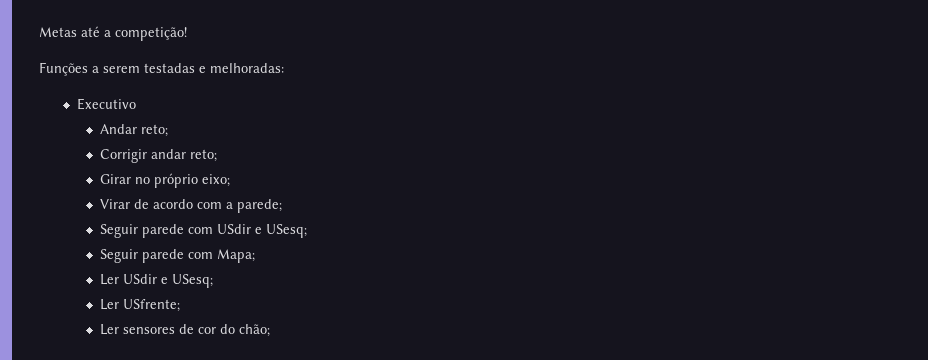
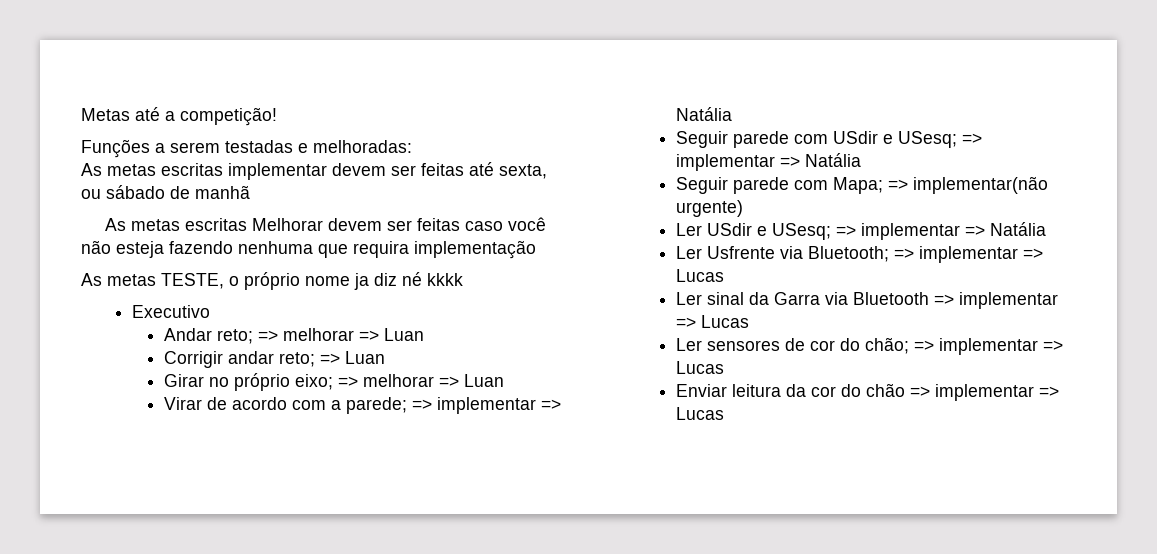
(284, 68) none -> [81,162,547,180] [81,185,250,199] [104,217,546,231] [81,240,536,259] [81,272,463,290] // As metas escritas implementar devem ser feitas até sexta, ou sábado de manhã // As metas escritas Melhorar devem ser feitas caso você não esteja fazendo nenhuma que requira implementação // As metas TESTE, o próprio nome ja diz né kkkk
(168, 130) none -> [257,328,424,341] => melhorar => Luan
(217, 155) none -> [319,351,385,364] => Luan
(230, 180) none -> [337,374,504,387] => melhorar => Luan
(282, 206) none -> [411,397,561,414] [675,107,732,121] => implementar => Natália
(307, 231) none -> [961,133,982,144] [675,153,861,171] => implementar => Natália
(255, 256) none -> [887,176,1048,194] [675,200,743,217] => implementar(não urgente)
[99,299,180,312] // Ler USfrente; -> [835,222,1046,240] [675,246,1043,263] [675,269,724,282] [675,292,1058,309] [675,315,749,328] => implementar => Natália // Ler Usfrente via Bluetooth; => implementar => Lucas // Ler sinal da Garra via Bluetooth => implementar => Lucas
(270, 330) none -> [913,338,1063,355] [675,361,724,374] [675,383,1059,401] [675,407,724,420] => implementar => Lucas // Enviar leitura da cor do chão => implementar => Lucas

